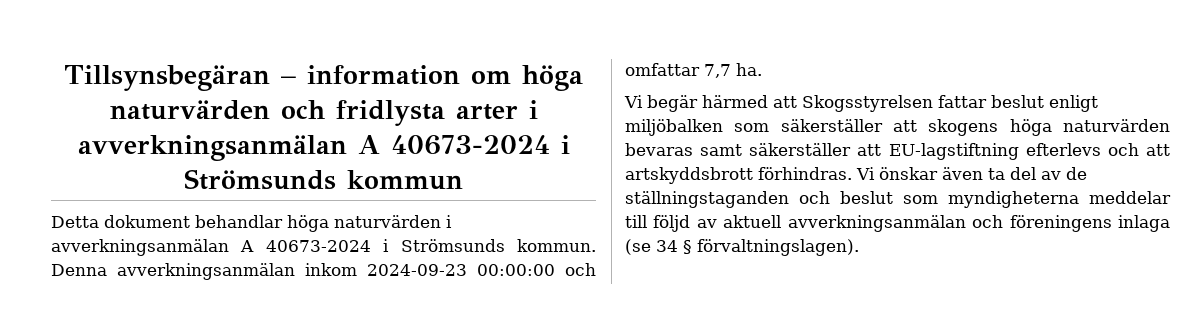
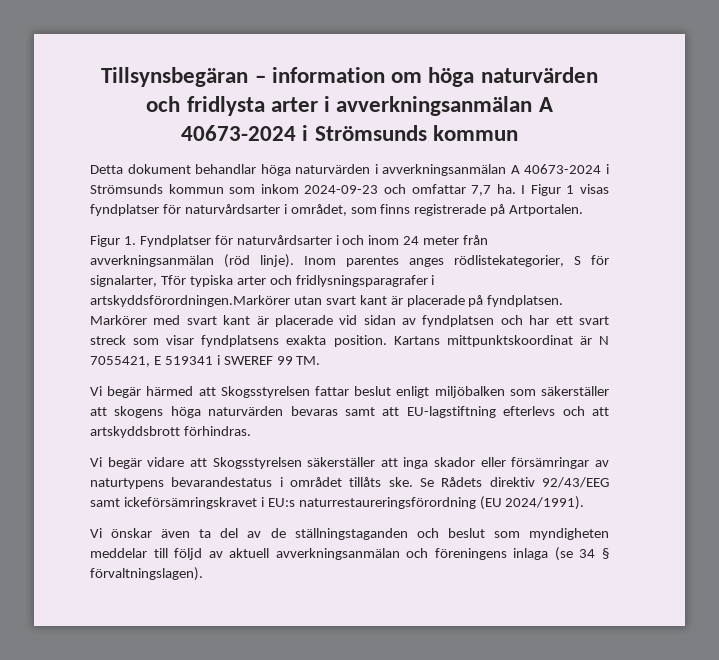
[517,239,596,252] [51,263,295,280] kommun. Denna avverkningsanmälan -> [168,184,256,194] kommun som
[477,264,555,276] 00:00:00 -> (379, 189) none
(762, 69) none -> [521,184,609,196] [90,204,584,216] [90,235,489,247] [90,254,609,268] [90,275,435,287] [90,295,564,307] [90,315,609,327] [90,335,609,347] [90,355,321,367] I Figur 1 visas fyndplatser för naturvårdsarter i området, som finns registrerade på Artportalen. // Figur 1. Fyndplatser för naturvårdsarter i och inom 24 meter från avverkningsanmälan (röd linje). Inom parentes anges rödlistekategorier, S för signalarter, Tför typiska arter och fridlysningsparagrafer i artskyddsförordningen.Markörer utan svart kant är placerade på fyndplatsen. Markörer med svart kant är placerade vid sidan av fyndplatsen och har ett svart streck som visar fyndplatsens exakta position. Kartans mittpunktskoordinat är N 7055421, E 519341 i SWEREF 99 TM.
[749,143,852,156] säkerställer -> (375, 411) none
(852, 173) none -> [90,457,609,469] [90,477,609,489] [90,496,585,510] // Vi begär vidare att Skogsstyrelsen säkerställer att inga skador eller försämringar av naturtypens bevarandestatus i området tillåts ske. Se Rådets direktiv 92/43/EEG samt ickeförsämringskravet i EU:s naturrestaureringsförordning (EU 2024/1991). //
[948,191,1079,208] myndigheterna -> [528,528,609,540] myndigheten

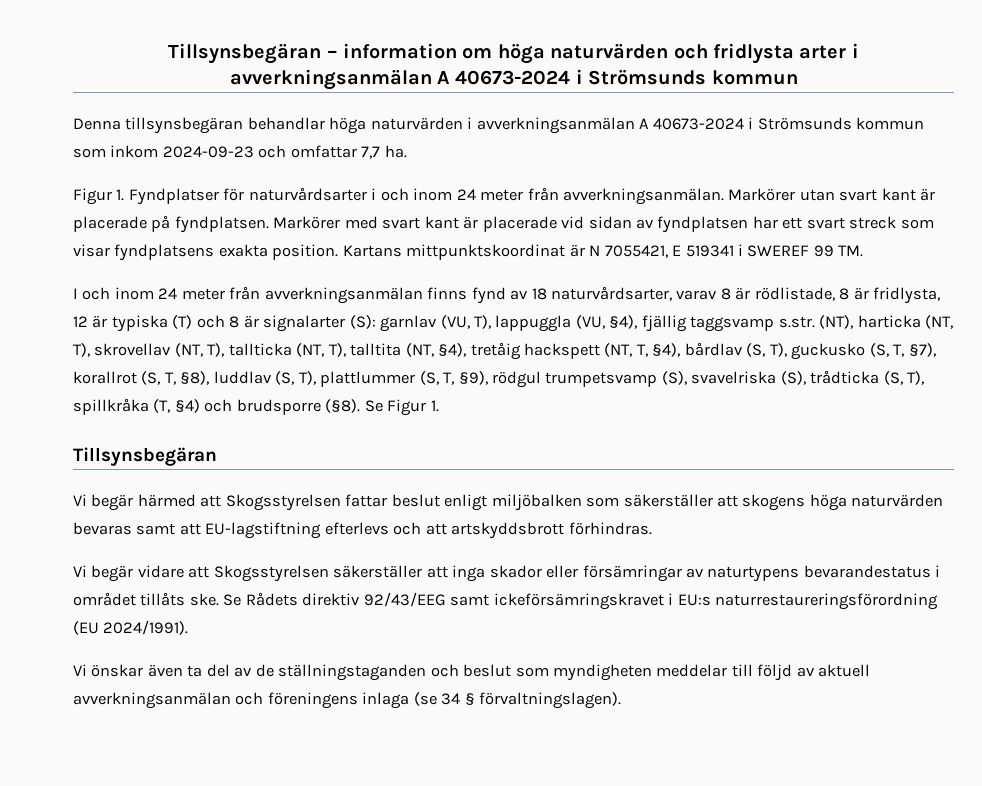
[90,164,191,174] Detta dokument -> [73,117,244,134] Denna tillsynsbegäran
[521,184,609,196] [90,204,584,216] I Figur 1 visas fyndplatser för naturvårdsarter i området, som finns registrerade på Artportalen. -> (407, 151) none
[90,254,609,268] [90,275,435,287] [90,295,290,307] avverkningsanmälan (röd linje). Inom parentes anges rödlistekategorier, S för signalarter, Tför typiska arter och fridlysningsparagrafer i artskyddsförordningen.Markörer -> [563,188,796,205] avverkningsanmälan. Markörer
[500,315,523,325] och -> (749, 224) none
(321, 360) none -> [73,286,941,304] [73,315,954,332] [73,342,936,360] [73,370,925,388] [73,398,439,416] [73,447,217,466] // I och inom 24 meter från avverkningsanmälan finns fynd av 18 naturvårdsarter, varav 8 är rödlistade, 8 är fridlysta, 12 är typiska (T) och 8 är signalarter (S): garnlav (VU, T), lappuggla (VU, §4), fjällig taggsvamp s.str. (NT), harticka (NT, T), skrovellav (NT, T), tallticka (NT, T), talltita (NT, §4), tretåig hackspett (NT, T, §4), bårdlav (S, T), guckusko (S, T, §7), korallrot (S, T, §8), luddlav (S, T), plattlummer (S, T, §9), rödgul trumpetsvamp (S), svavelriska (S), trådticka (S, T), spillkråka (T, §4) och brudsporre (§8). Se Figur 1. // Tillsynsbegäran

